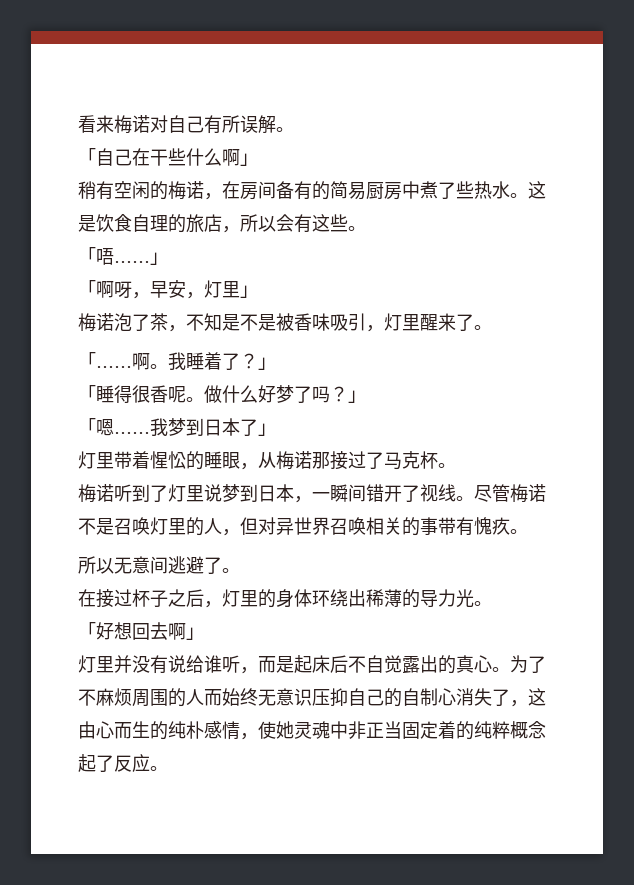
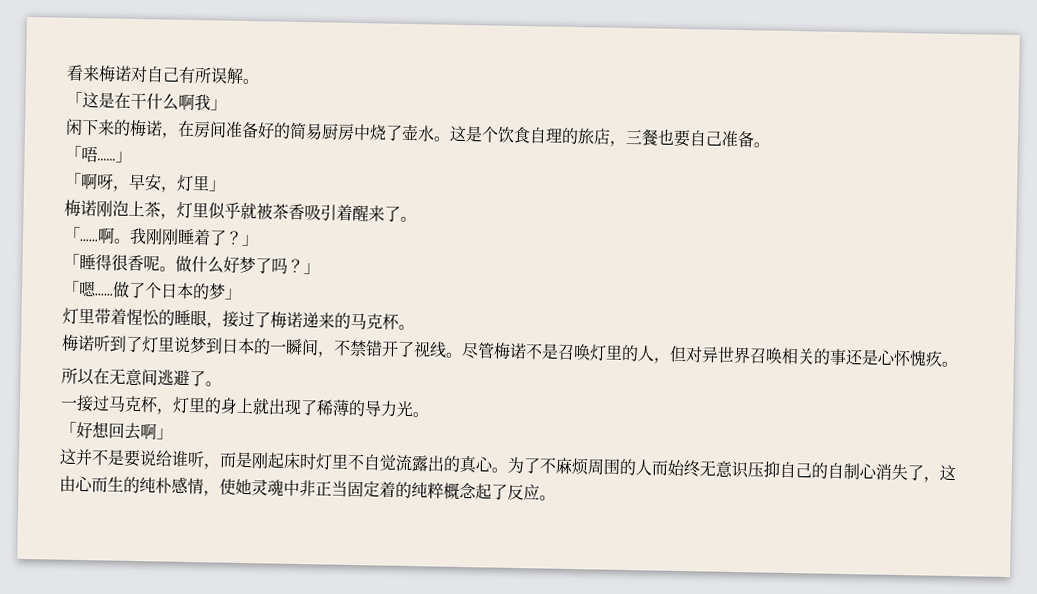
[96,148,258,166] [78,181,150,200] 自己在干些什么啊」 // 稍有空闲 -> [82,91,227,111] [65,118,115,136] 这是在干什么啊我」 // 闲下来
[276,181,312,200] 备有 -> [225,121,275,139] 准备好
[420,181,492,199] 煮了些热 -> [369,123,419,141] 烧了壶
(96, 223) none -> [481,126,499,143] 个
[240,214,348,233] 所以会有这些 -> [625,128,755,148] 三餐也要自己准备
[114,313,420,332] 泡了茶，不知是不是被香味吸引，灯里 -> [96,200,353,222] 刚泡上茶，灯里似乎就被茶香吸引着
(186, 361) none -> [145,228,179,245] 刚刚
[150,418,258,436] 我梦到日本了 -> [112,281,226,300] 做了个日本的梦
[258,451,384,470] 从梅诺那接过了 -> [222,310,351,329] 接过了梅诺递来的
[294,484,366,503] ，一瞬间 -> [253,338,367,358] 的一瞬间，不禁
[438,517,474,536] 带有 -> [845,349,912,367] 还是心怀
(114, 566) none -> [93,368,110,385] 在
[78,589,366,608] 在接过杯子之后，灯里的身体环绕出 -> [60,394,318,416] 一接过马克杯，灯里的身上就出现了
[78,655,168,674] 灯里并没有 -> [59,448,141,468] 这并不是要
[294,655,402,673] 起床后不自觉 -> [251,452,413,472] 刚起床时灯里不自觉流

